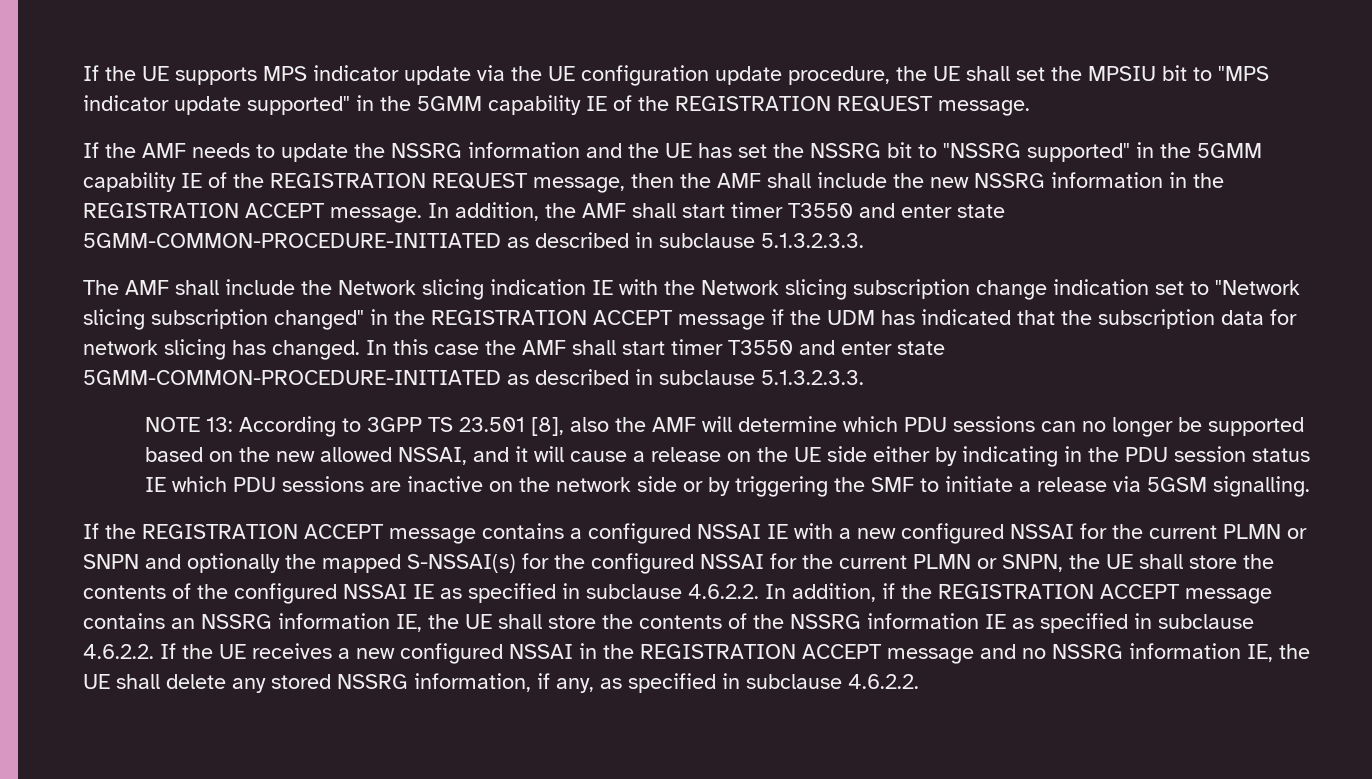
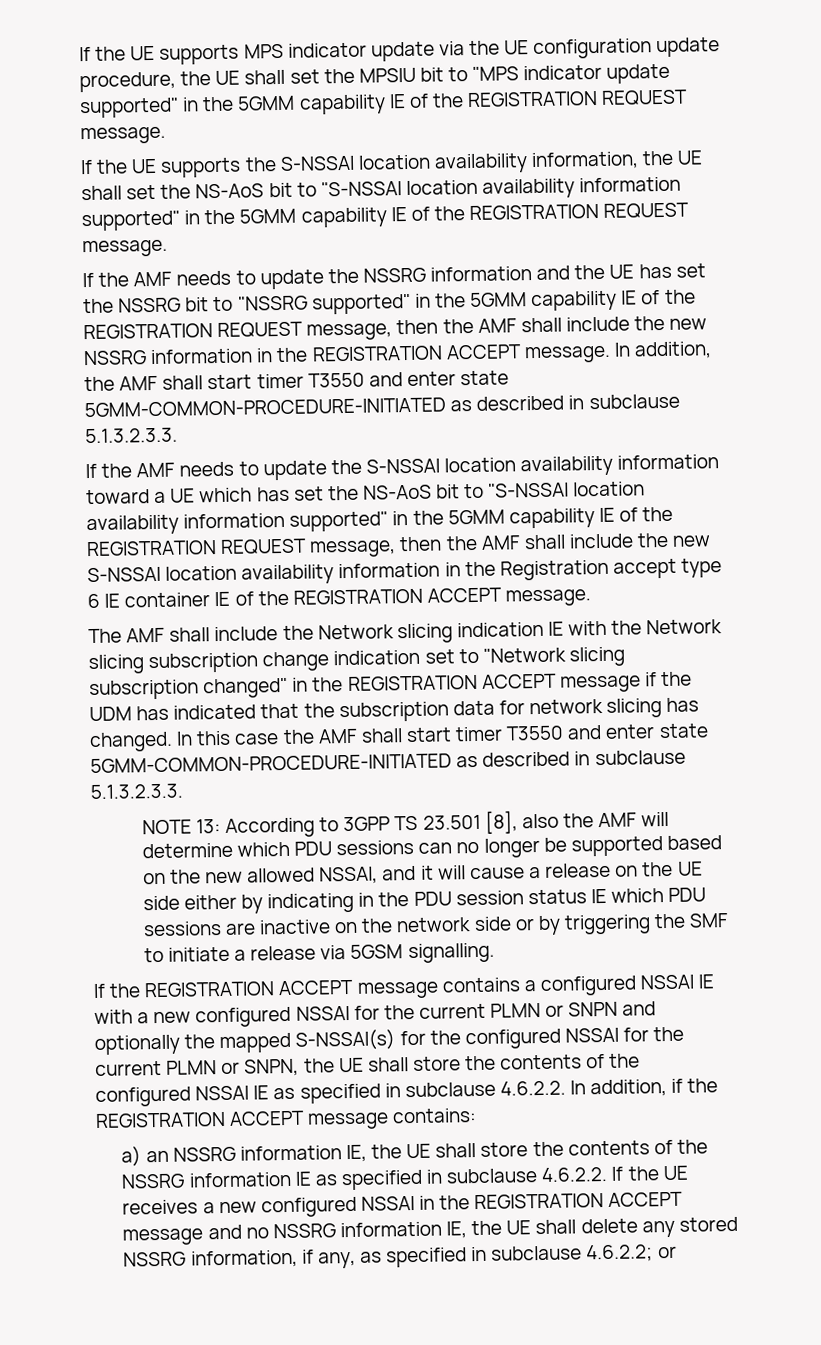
(1030, 108) none -> [80,150,704,178] [81,176,682,201] [81,202,690,232] [82,239,168,258] // If the UE supports the S-NSSAI location availability information, the UE shall set the NS-AoS bit to "S-NSSAI location availability information supported" in the 5GMM capability IE of the REGISTRATION REQUEST message.
(864, 240) none -> [85,454,720,481] [86,481,646,505] [86,506,674,536] [86,532,712,558] [87,558,723,585] [87,587,592,609] // If the AMF needs to update the S-NSSAI location availability information toward a UE which has set the NS-AoS bit to "S-NSSAI location availability information supported" in the 5GMM capability IE of the REGISTRATION REQUEST message, then the AMF shall include the new S-NSSAI location availability information in the Registration accept type 6 IE container IE of the REGISTRATION ACCEPT message.
[83,613,165,629] contains -> [392,1108,478,1124] [121,1146,142,1167] contains: // a)
[848,674,919,689] 4.6.2.2. -> [586,1244,677,1263] 4.6.2.2; or

